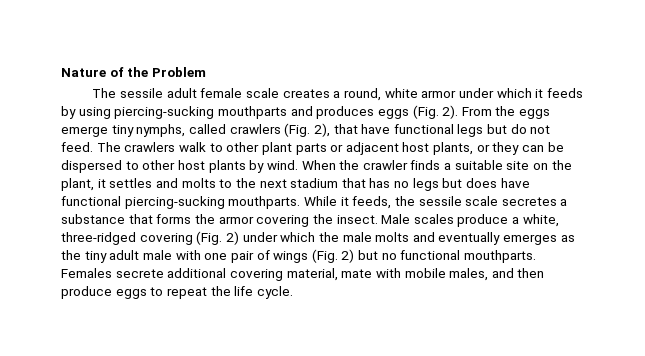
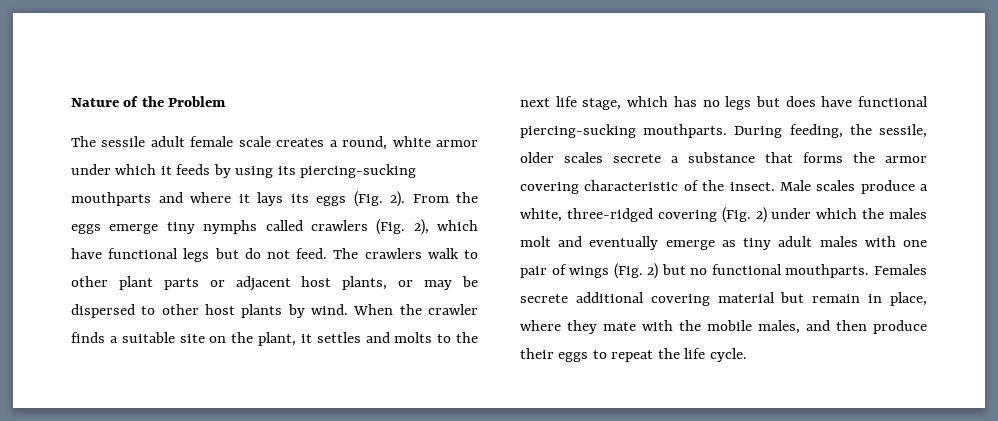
(111, 113) none -> [277,166,296,175] its
[316,106,375,119] produces -> [190,192,309,206] where it lays its
[136,124,186,137] nymphs, -> [203,220,258,234] nymphs
[333,124,358,134] that -> [437,220,478,231] which
[492,142,545,155] they can -> [424,280,453,290] may
[290,178,366,188] stadium that -> [555,96,669,110] life stage, which
[303,196,557,209] While it feeds, the sessile scale secretes -> [734,124,927,138] [520,152,661,163] During feeding, the sessile, older scales secrete
(310, 221) none -> [584,180,699,191] characteristic of
[342,232,575,245] [61,250,81,260] male molts and eventually emerges as the -> [889,208,927,219] [520,236,736,250] males molt and eventually emerge as
[142,250,172,260] male -> [819,236,858,247] males
[286,268,338,281] material, -> [717,292,927,306] [520,320,597,334] material but remain in place, where they
(401, 273) none -> [679,320,701,331] the
(112, 292) none -> [520,348,554,359] their

